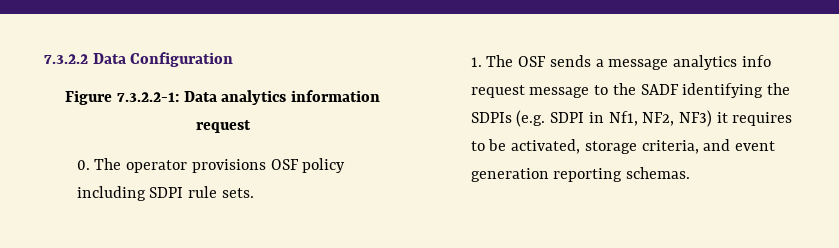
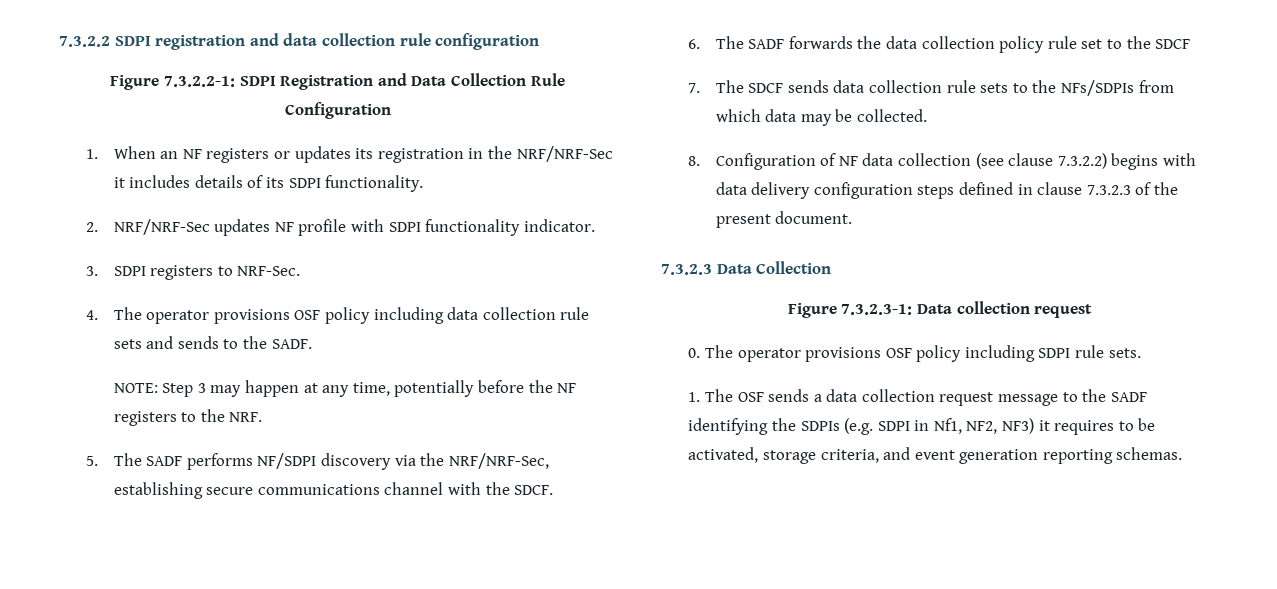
[92,52,234,67] [65,90,380,105] Data Configuration // Figure 7.3.2.2-1: Data analytics information -> [114,33,540,50] [110,73,565,90] [284,102,391,119] [86,146,613,163] [113,175,424,192] [86,219,595,236] [86,265,301,280] [86,307,590,324] [113,336,312,349] [113,380,577,397] [113,409,263,426] [86,453,549,470] [113,482,554,499] [688,36,1191,53] [688,80,1174,96] [715,109,928,126] [688,153,1196,170] [715,182,1178,199] [715,211,853,228] [661,261,832,275] [787,301,1030,318] SDPI registration and data collection rule configuration // Figure 7.3.2.2-1: SDPI Registration and Data Collection Rule Configuration // 1. When an NF registers or updates its registration in the NRF/NRF-Sec it includes details of its SDPI functionality. // 2. NRF/NRF-Sec updates NF profile with SDPI functionality indicator. // 3. SDPI registers to NRF-Sec. // 4. The operator provisions OSF policy including data collection rule sets and sends to the SADF. // NOTE: Step 3 may happen at any time, potentially before the NF registers to the NRF. // 5. The SADF performs NF/SDPI discovery via the NRF/NRF-Sec, establishing secure communications channel with the SDCF. // 6. The SADF forwards the data collection policy rule set to the SDCF // 7. The SDCF sends data collection rule sets to the NFs/SDPIs from which data may be collected. // 8. Configuration of NF data collection (see clause 7.3.2.2) begins with data delivery configuration steps defined in clause 7.3.2.3 of the present document. // 7.3.2.3 Data Collection // Figure 7.3.2.3-1: Data collection
[608,55,771,70] message analytics info -> [826,389,935,402] data collection

